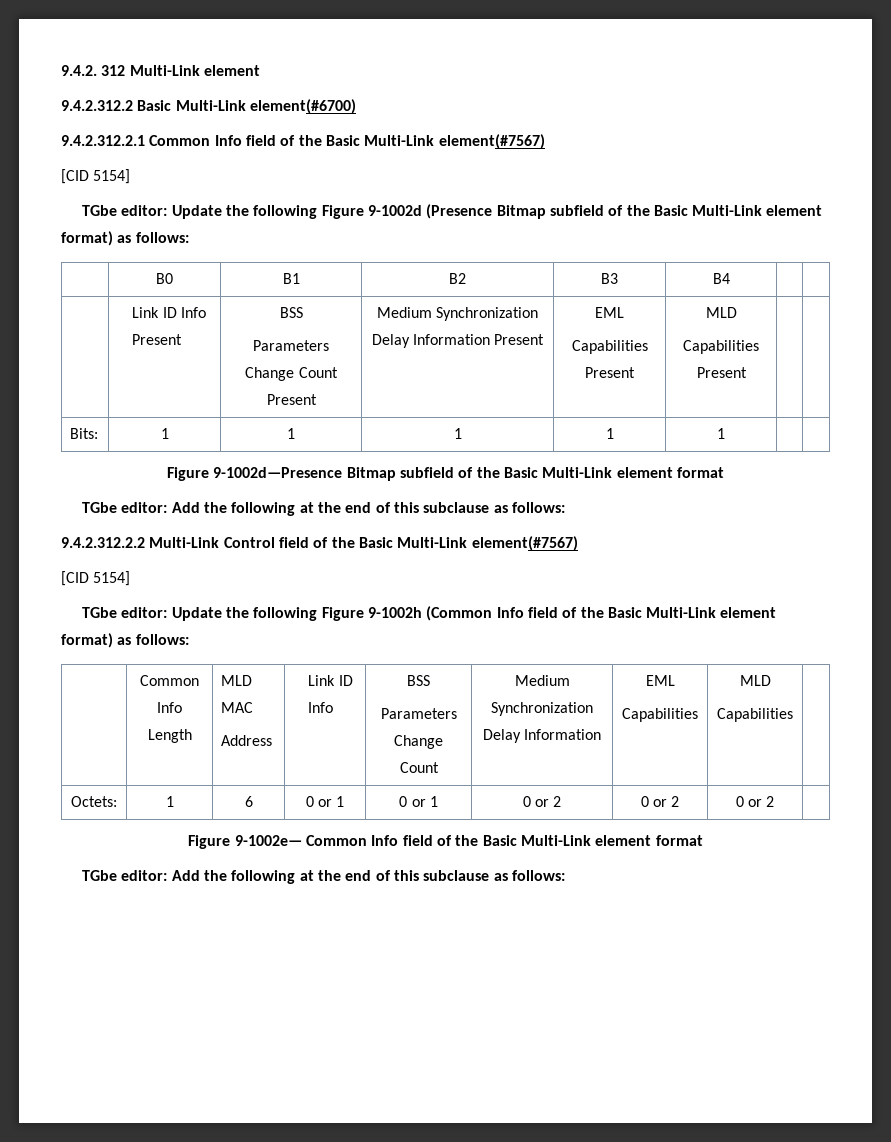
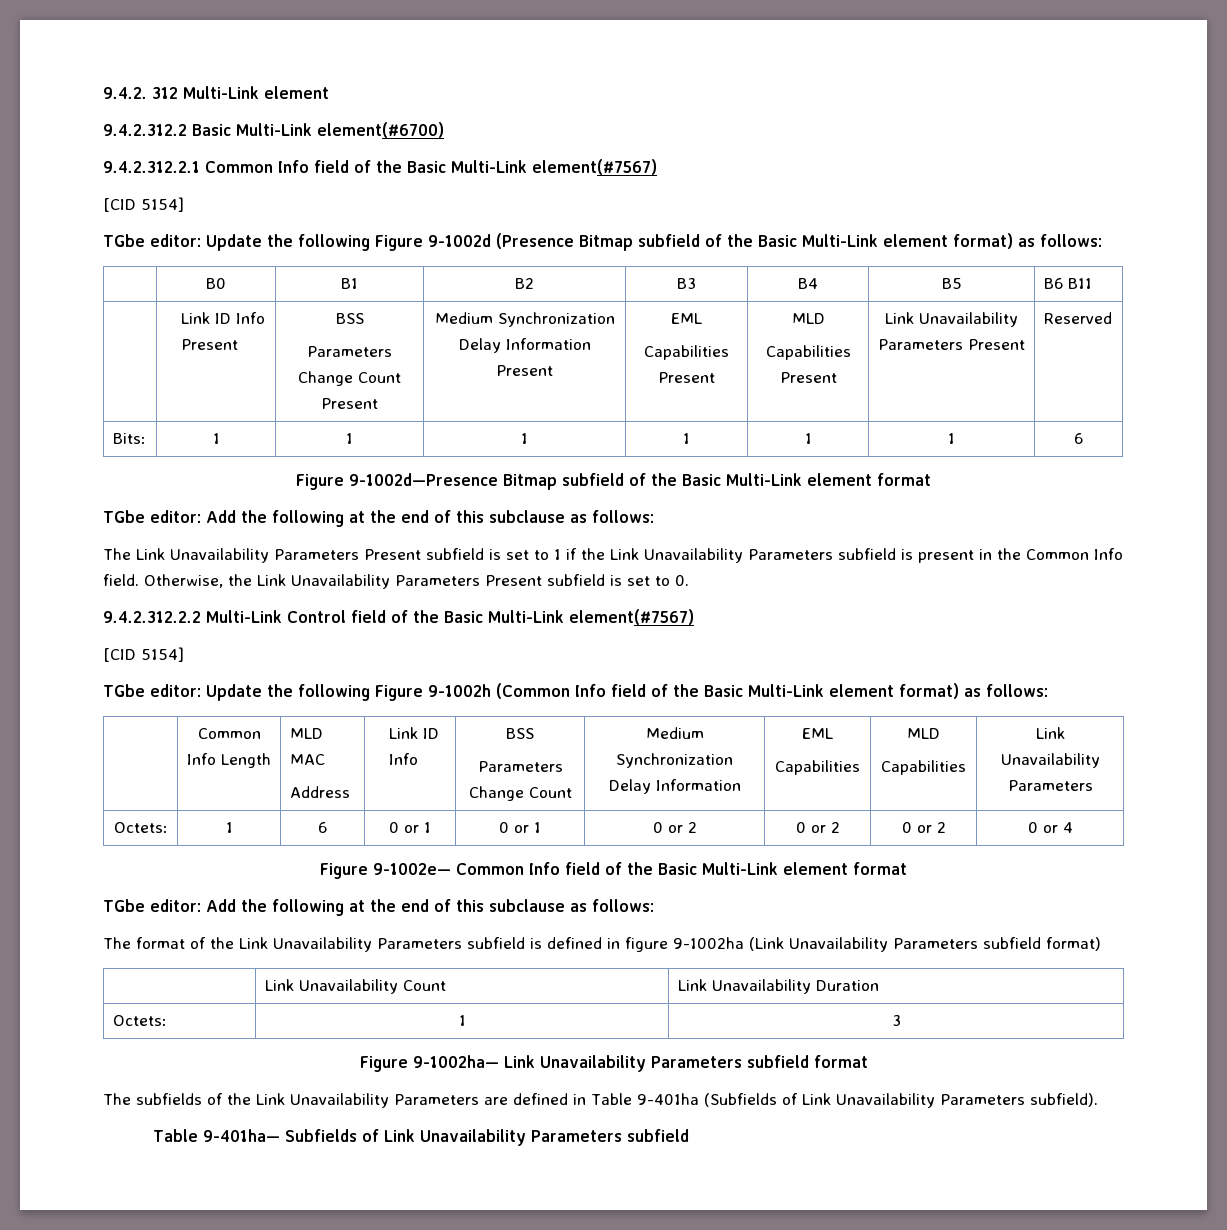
(730, 278) | -> [941,278,962,289] [1043,278,1092,289] B5 | B6 B11
(747, 372) | -> [885,312,1018,327] [878,339,1025,350] [1043,312,1112,324] Link Unavailability Parameters Present | Reserved
(725, 433) | -> [948,433,955,444] [1074,433,1083,444] 1 | 6
(565, 507) none -> [103,548,1123,563] [103,574,689,589] // The Link Unavailability Parameters Present subfield is set to 1 if the Link Unavailability Parameters subfield is present in the Common Info field. Otherwise, the Link Unavailability Parameters Present subfield is set to 0.
(793, 715) none -> [1035,727,1065,739] [1000,753,1100,768] [1007,780,1093,791] Link Unavailability Parameters
(775, 801) none -> [1027,822,1073,833] 0 or 4
(565, 875) none -> [103,937,1101,952] [264,979,446,994] [677,979,879,994] [112,1015,167,1026] [458,1015,466,1026] [891,1015,901,1026] [359,1055,868,1072] [103,1093,1098,1108] [152,1129,689,1146] // The format of the Link Unavailability Parameters subfield is defined in figure 9-1002ha (Link Unavailability Parameters subfield format) // | Link Unavailability Count | Link Unavailability Duration // Octets: | 1 | 3 // Figure 9-1002ha— Link Unavailability Parameters subfield format // The subfields of the Link Unavailability Parameters are defined in Table 9-401ha (Subfields of Link Unavailability Parameters subfield). // Table 9-401ha— Subfields of Link Unavailability Parameters subfield

